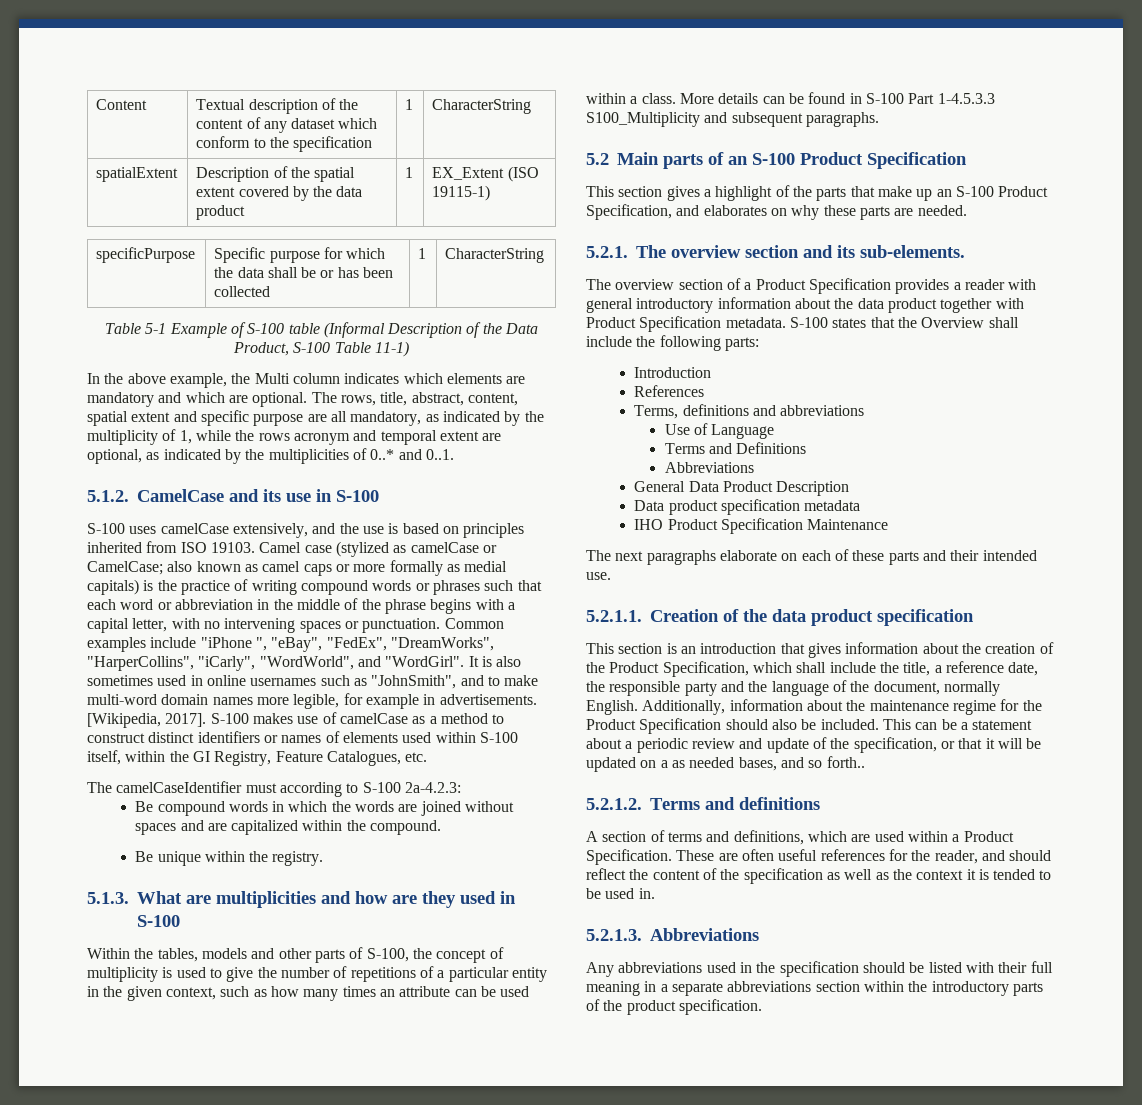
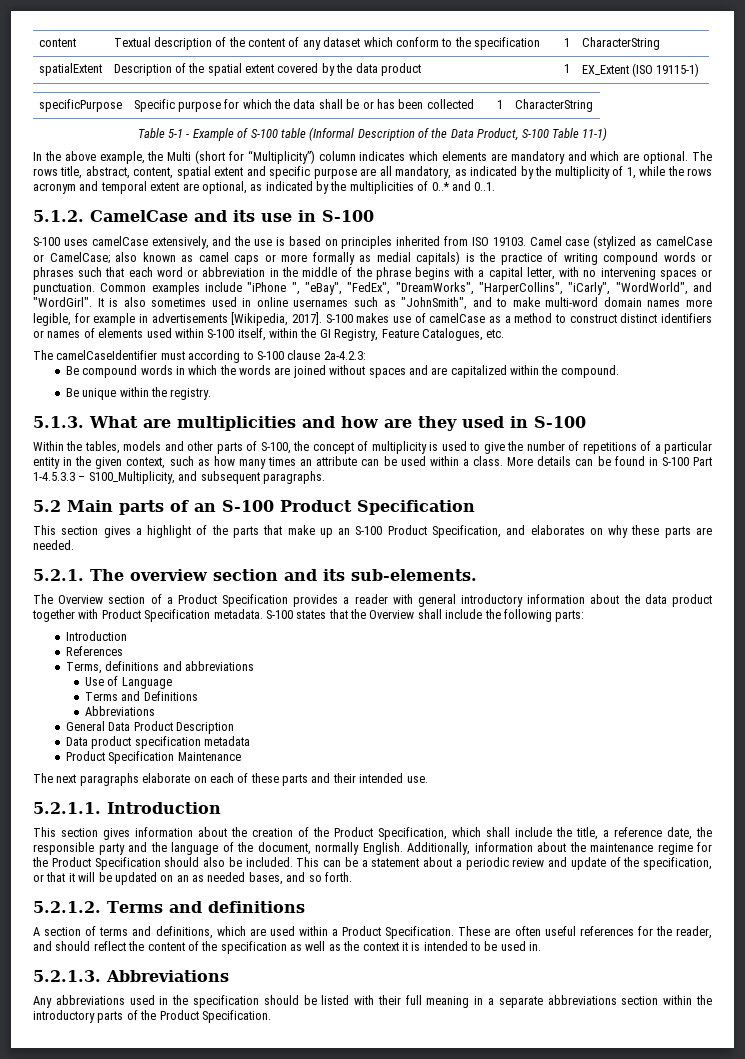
[96,99,148,110] Content -> [38,38,76,47] content
(167, 328) none -> [186,134,190,138] -
(290, 378) none -> [195,150,315,164] (short for “Multiplicity”)
[340,395,376,406] rows, -> [33,168,58,176] rows
[439,694,537,705] advertisements. -> [151,313,228,323] advertisements
(401, 787) none -> [287,350,321,360] clause
[586,112,700,127] S100_Multiplicity -> [78,471,175,484] – S100_Multiplicity,
[615,279,675,290] overview -> [58,595,104,604] Overview
[634,519,664,530] IHO -> (250, 741) none
[650,609,974,626] [586,643,805,654] Creation of the data product specification // This section is an introduction that -> [107,802,222,814] [33,827,98,837] Introduction // This section
[660,760,668,768] a -> [176,875,189,882] an
[826,756,865,768] forth.. -> [324,872,352,882] forth.
[993,869,1036,880] tended -> [423,941,468,951] intended
[626,999,762,1015] product specification. -> [159,1010,271,1023] Product Specification.

